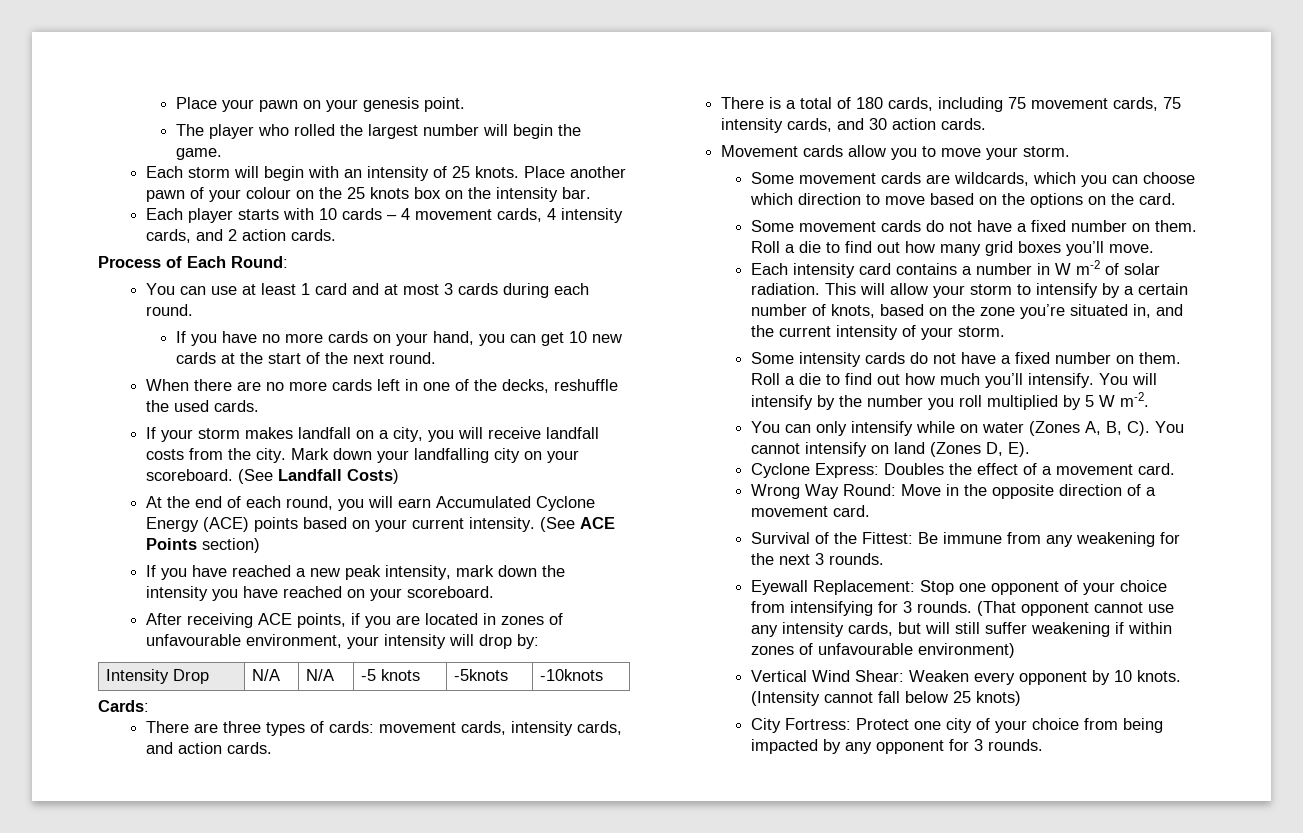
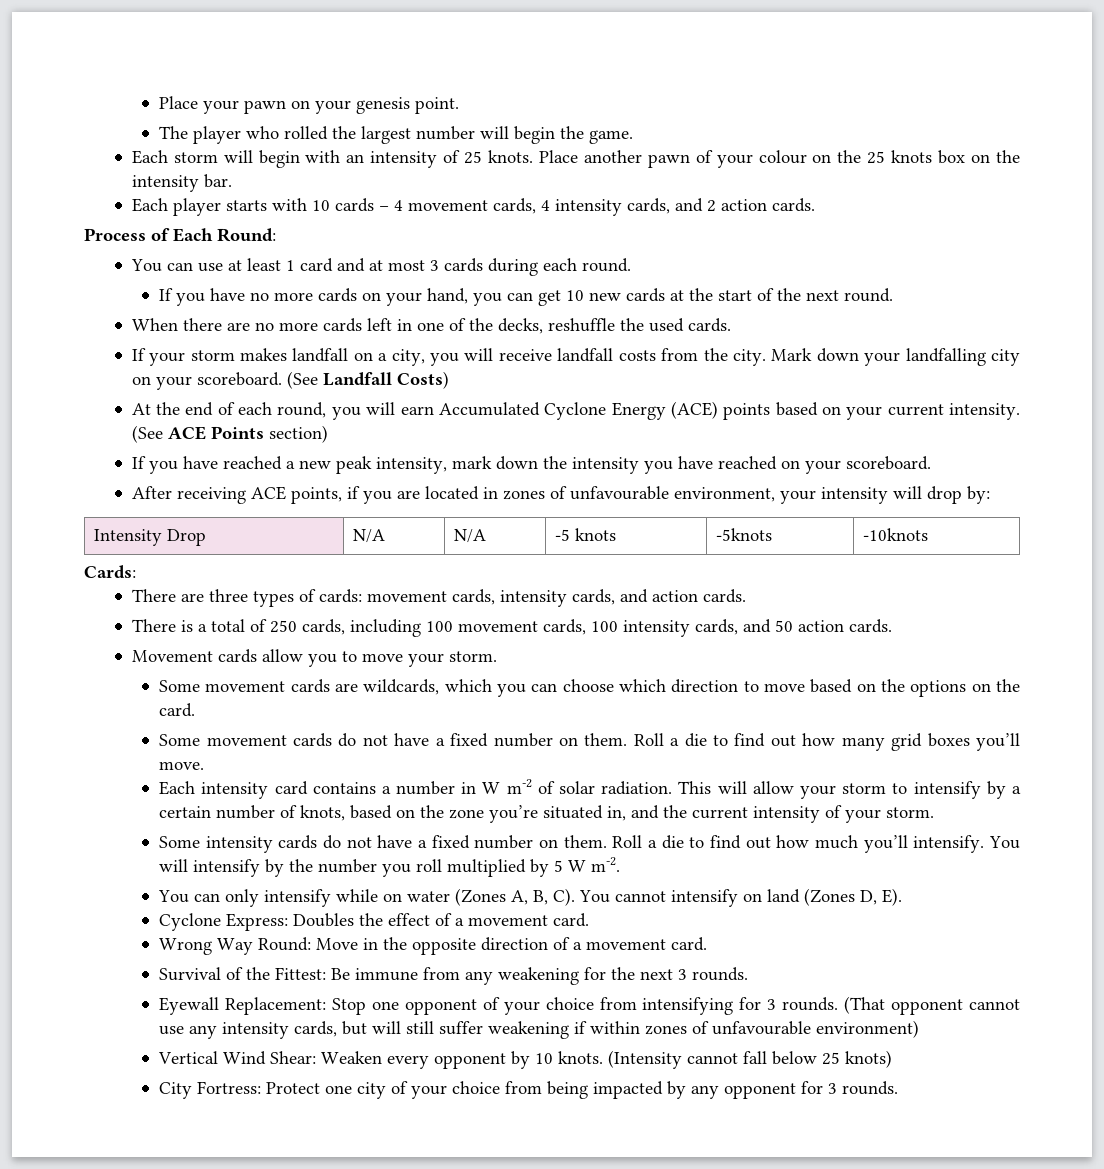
[856,97,884,109] 180 -> [269,620,297,633] 250
[1008,97,1182,111] [721,118,888,133] 75 movement cards, 75 intensity cards, and 30 -> [425,619,793,637] 100 movement cards, 100 intensity cards, and 50

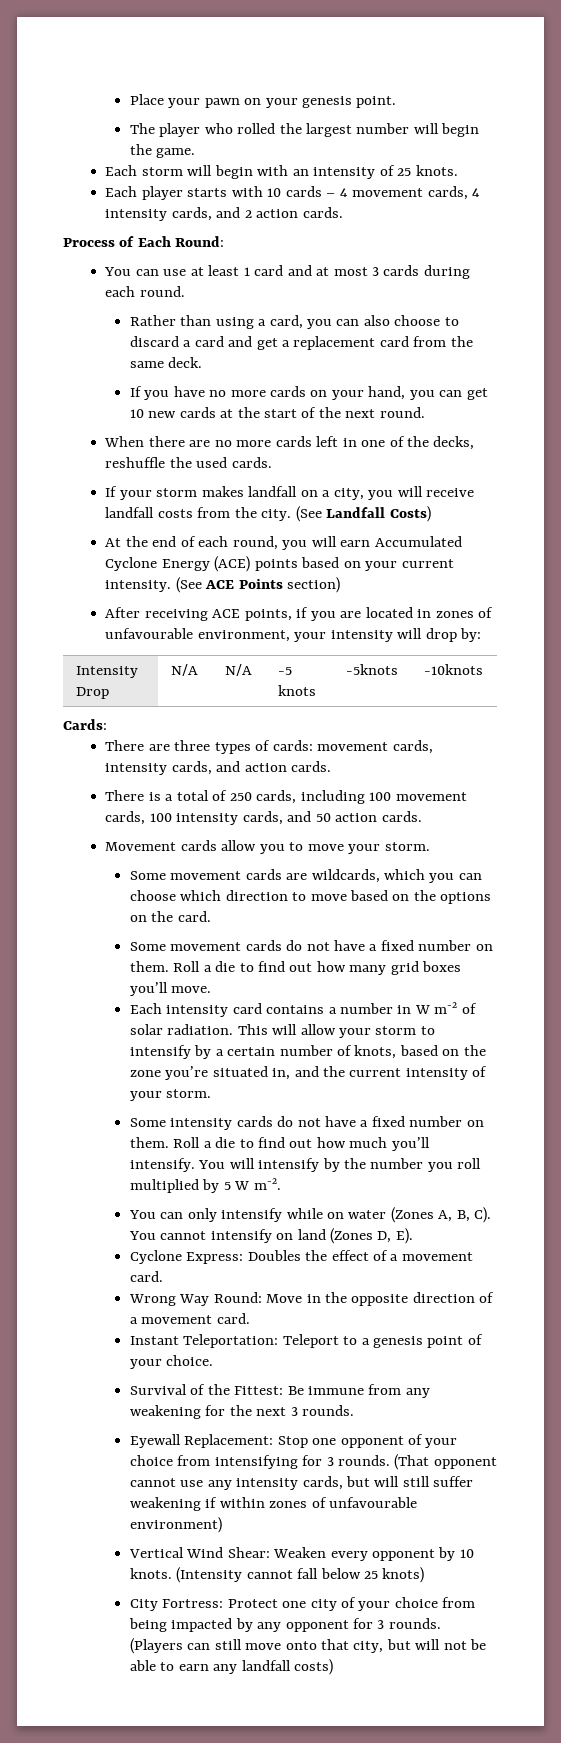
[538,150,1021,168] [131,174,232,192] Place another pawn of your colour on the 25 knots box on the intensity bar. -> (458, 170) none
(631, 265) none -> [129,315,459,329] [129,336,473,350] [129,357,203,368] // Rather than using a card, you can also choose to discard a card and get a replacement card from the same deck.
[771,348,1020,366] [131,372,282,390] Mark down your landfalling city on your scoreboard. -> (292, 515) none
[131,456,931,474] // If you have reached a new peak intensity, mark down the intensity you have reached on your scoreboard. -> (341, 585) none
(708, 944) none -> [129,1334,483,1348] [129,1355,214,1369] // Instant Teleportation: Teleport to a genesis point of your choice.
(899, 1088) none -> [129,1638,487,1654] [129,1659,333,1675] (Players can still move onto that city, but will not be able to earn any landfall costs)

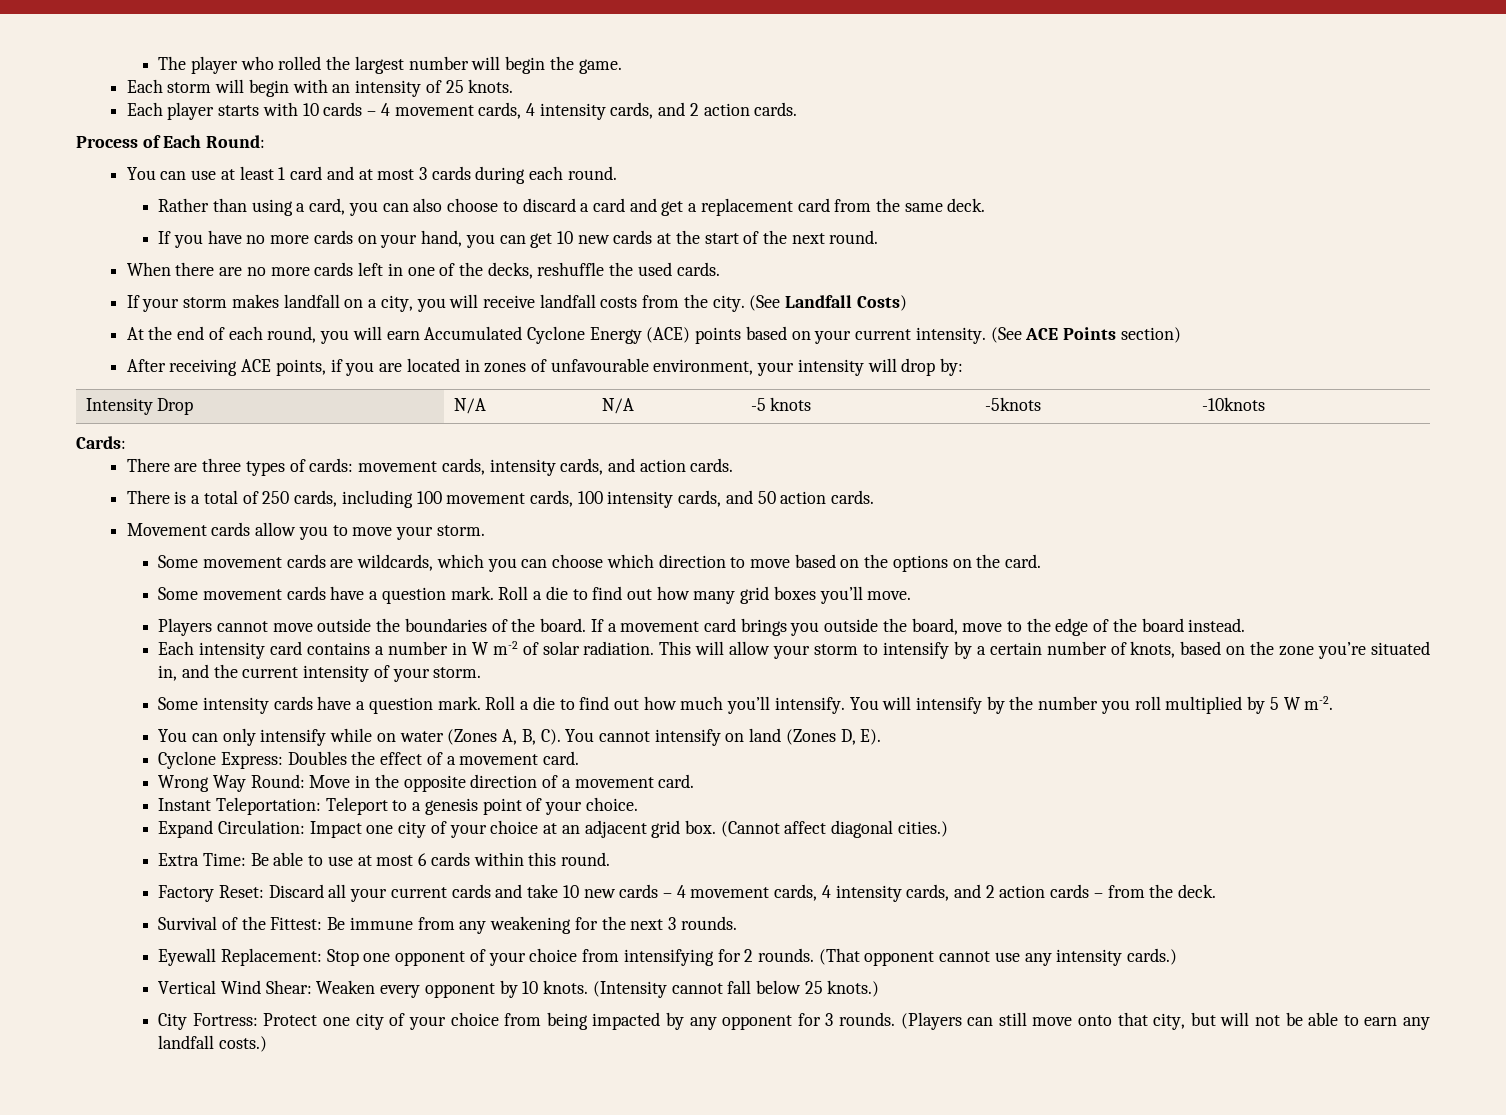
[129,94,397,108] Place your pawn on your genesis point. // -> (158, 63) none
[286,940,493,951] [129,961,169,972] do not have a fixed number on them. -> [330,586,494,604] have a question mark.
(212, 989) none -> [158,618,1246,636] // Players cannot move outside the boundaries of the board. If a movement card brings you outside the board, move to the edge of the board instead.
[277,1116,484,1127] [129,1137,169,1148] do not have a fixed number on them. -> [317,696,481,714] have a question mark.
(214, 1360) none -> [158,820,948,838] [158,852,610,866] [158,884,1217,902] // Expand Circulation: Impact one city of your choice at an adjacent grid box. (Cannot affect diagonal cities.) // Extra Time: Be able to use at most 6 cards within this round. // Factory Reset: Discard all your current cards and take 10 new cards – 4 movement cards, 4 intensity cards, and 2 action cards – from the deck.
[326,1457,334,1466] 3 -> [744,949,754,962] 2
[302,1476,474,1490] [129,1497,417,1511] [129,1517,222,1533] cards, but will still suffer weakening if within zones of unfavourable environment) -> [1127,948,1178,965] cards.)
[382,1567,425,1583] knots) -> [827,980,880,997] knots.)
[293,1659,333,1675] costs) -> [218,1036,267,1052] costs.)

